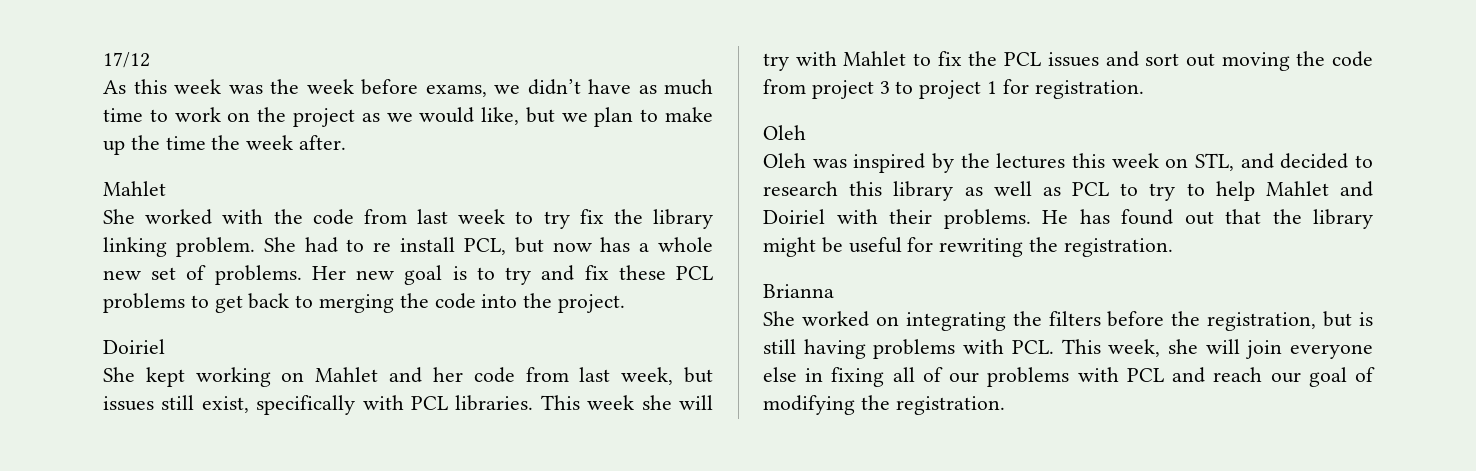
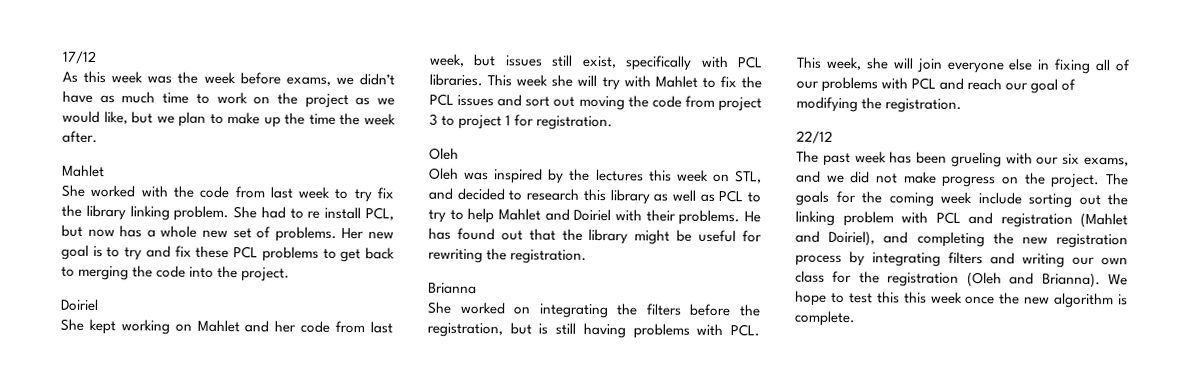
(1005, 405) none -> [796,130,833,144] [796,150,1129,168] [796,170,1129,189] [795,190,1128,208] [795,210,1128,229] [795,230,1128,249] [795,251,1128,268] [795,270,1128,289] [795,290,1128,309] [794,310,855,327] // 22/12 // The past week has been grueling with our six exams, and we did not make progress on the project. The goals for the coming week include sorting out the linking problem with PCL and registration (Mahlet and Doiriel), and completing the new registration process by integrating filters and writing our own class for the registration (Oleh and Brianna). We hope to test this this week once the new algorithm is complete.

